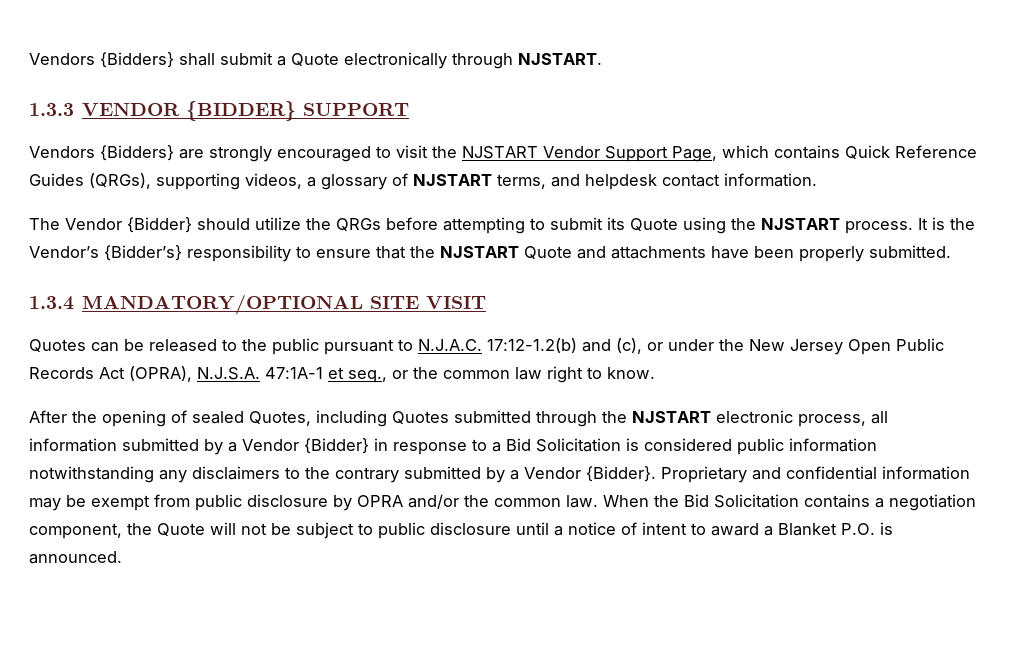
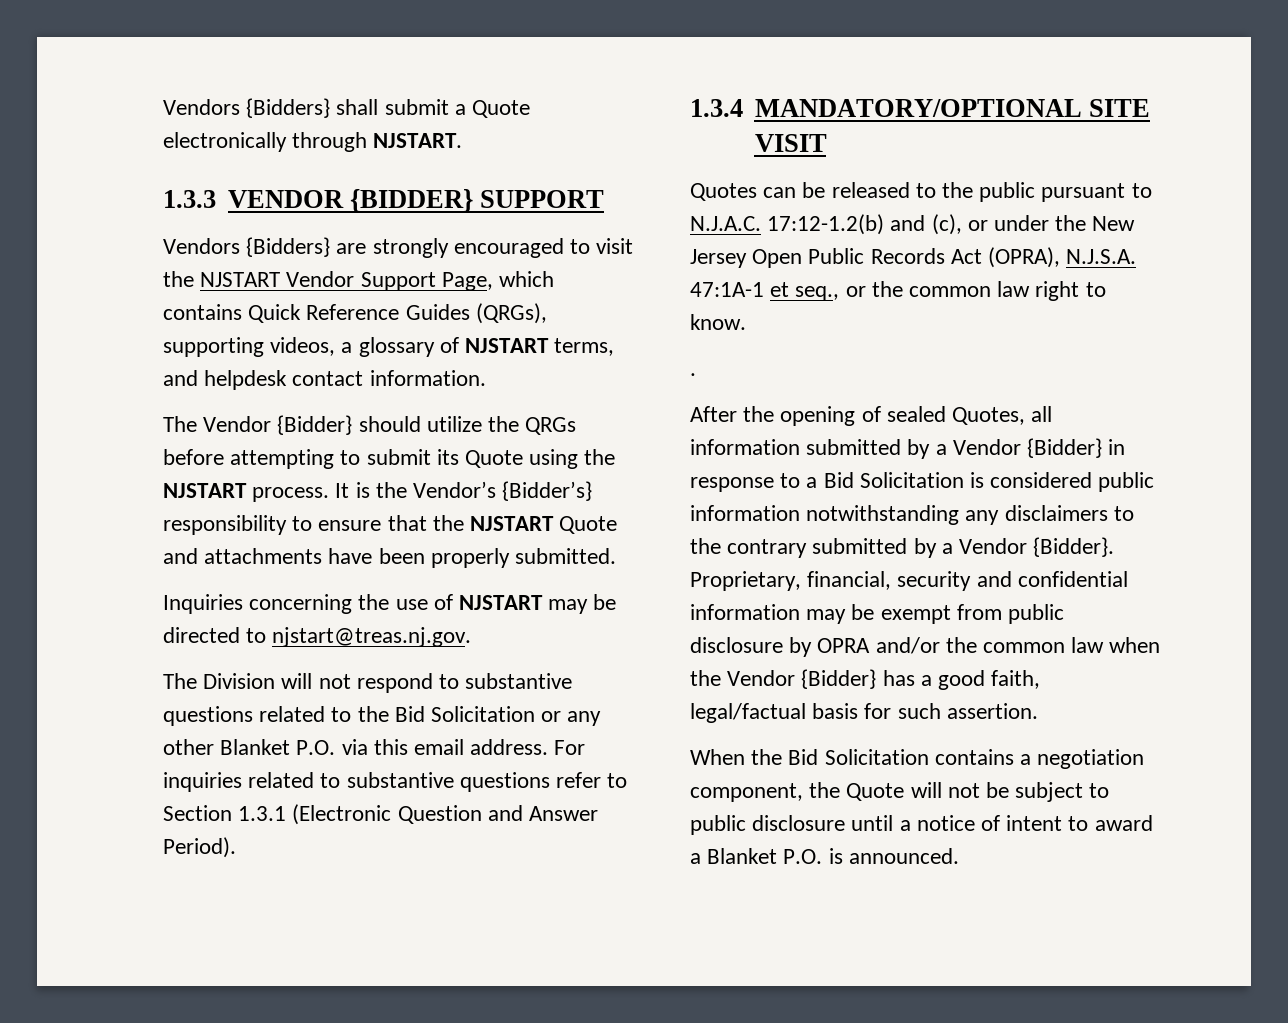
(951, 251) none -> [163,594,617,614] [163,627,472,647] [163,673,573,693] [163,706,602,726] [163,739,586,755] [163,772,628,792] [163,804,599,825] [163,837,236,858] // Inquiries concerning the use of NJSTART may be directed to njstart@treas.nj.gov. // The Division will not respond to substantive questions related to the Bid Solicitation or any other Blanket P.O. via this email address. For inquiries related to substantive questions refer to Section 1.3.1 (Electronic Question and Answer Period).
(655, 373) none -> [690,373,696,376] // .
[316,410,866,427] including Quotes submitted through the NJSTART electronic process, -> (1026, 416) none
[661,466,747,483] Proprietary -> [690,571,972,591] Proprietary, financial, security
[566,495,598,508] law. -> [1071,637,1161,653] [690,669,1041,690] [690,703,1038,723] law when the Vendor {Bidder} has a good faith, legal/factual basis for such assertion. //

